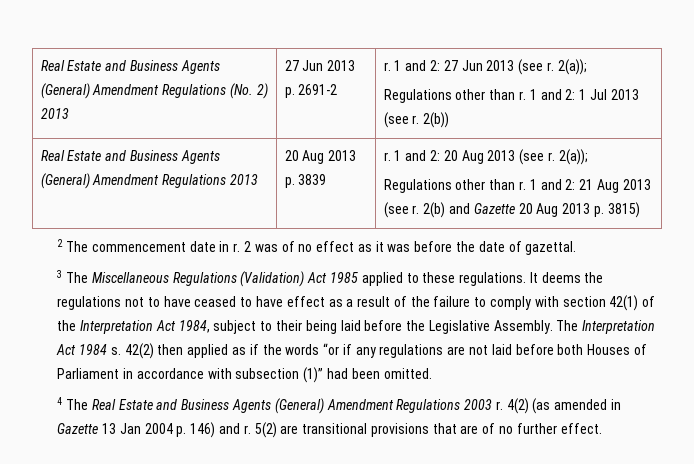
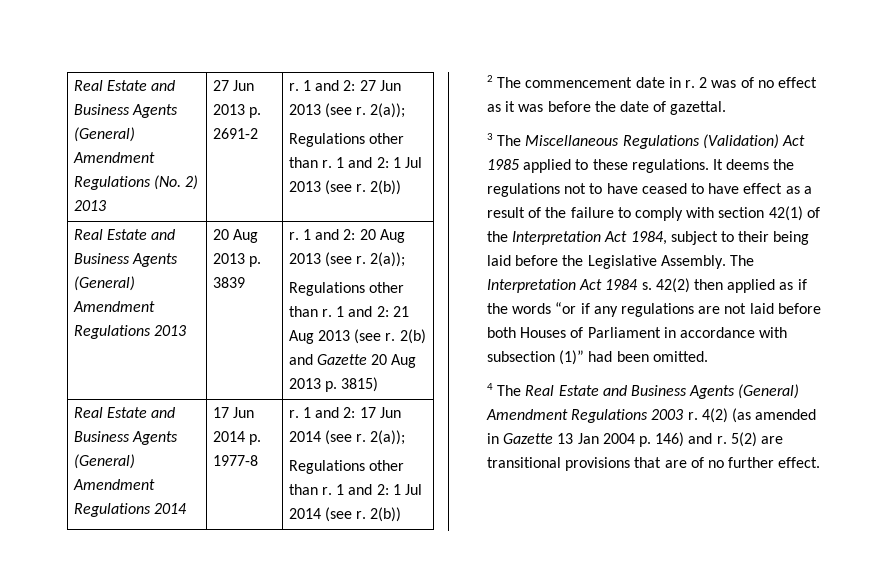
(640, 210) none -> [73,407,176,418] [73,431,179,445] [73,454,135,469] [72,479,155,490] [73,503,188,517] [212,407,255,418] [212,431,262,445] [212,455,258,466] [288,407,401,418] [288,430,406,445] [288,460,405,474] [288,484,422,495] [288,507,402,522] // Real Estate and Business Agents (General) Amendment Regulations 2014 | 17 Jun 2014 p. 1977-8 | r. 1 and 2: 17 Jun 2014 (see r. 2(a)); // Regulations other than r. 1 and 2: 1 Jul 2014 (see r. 2(b))

